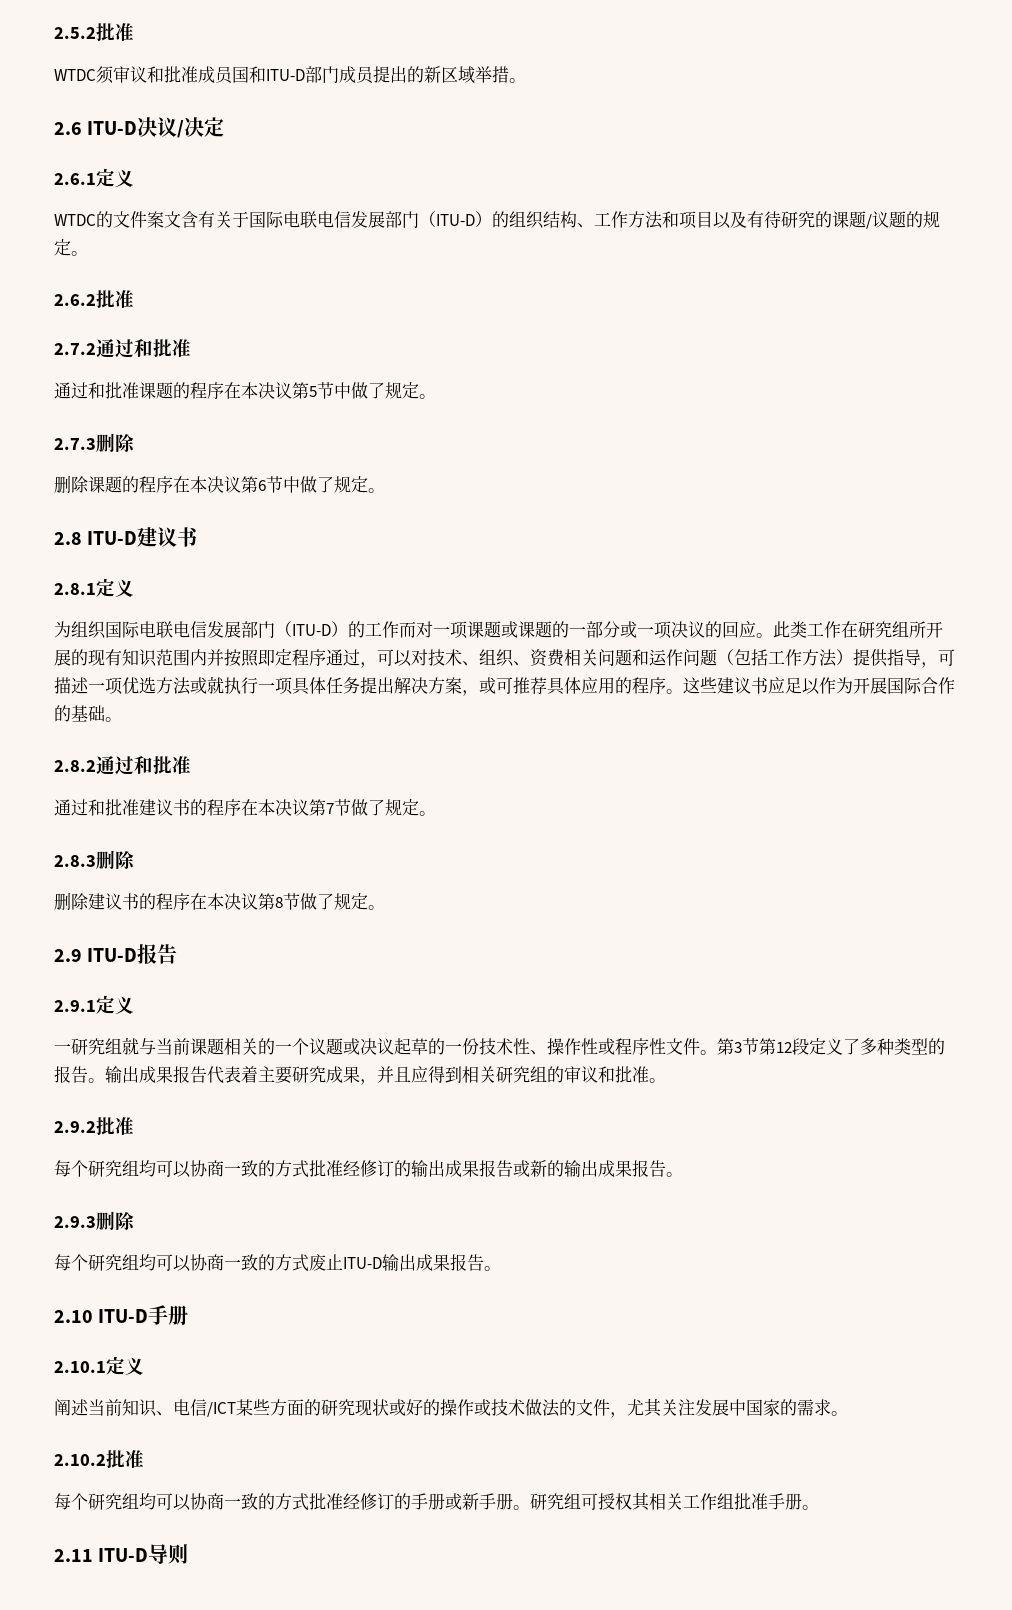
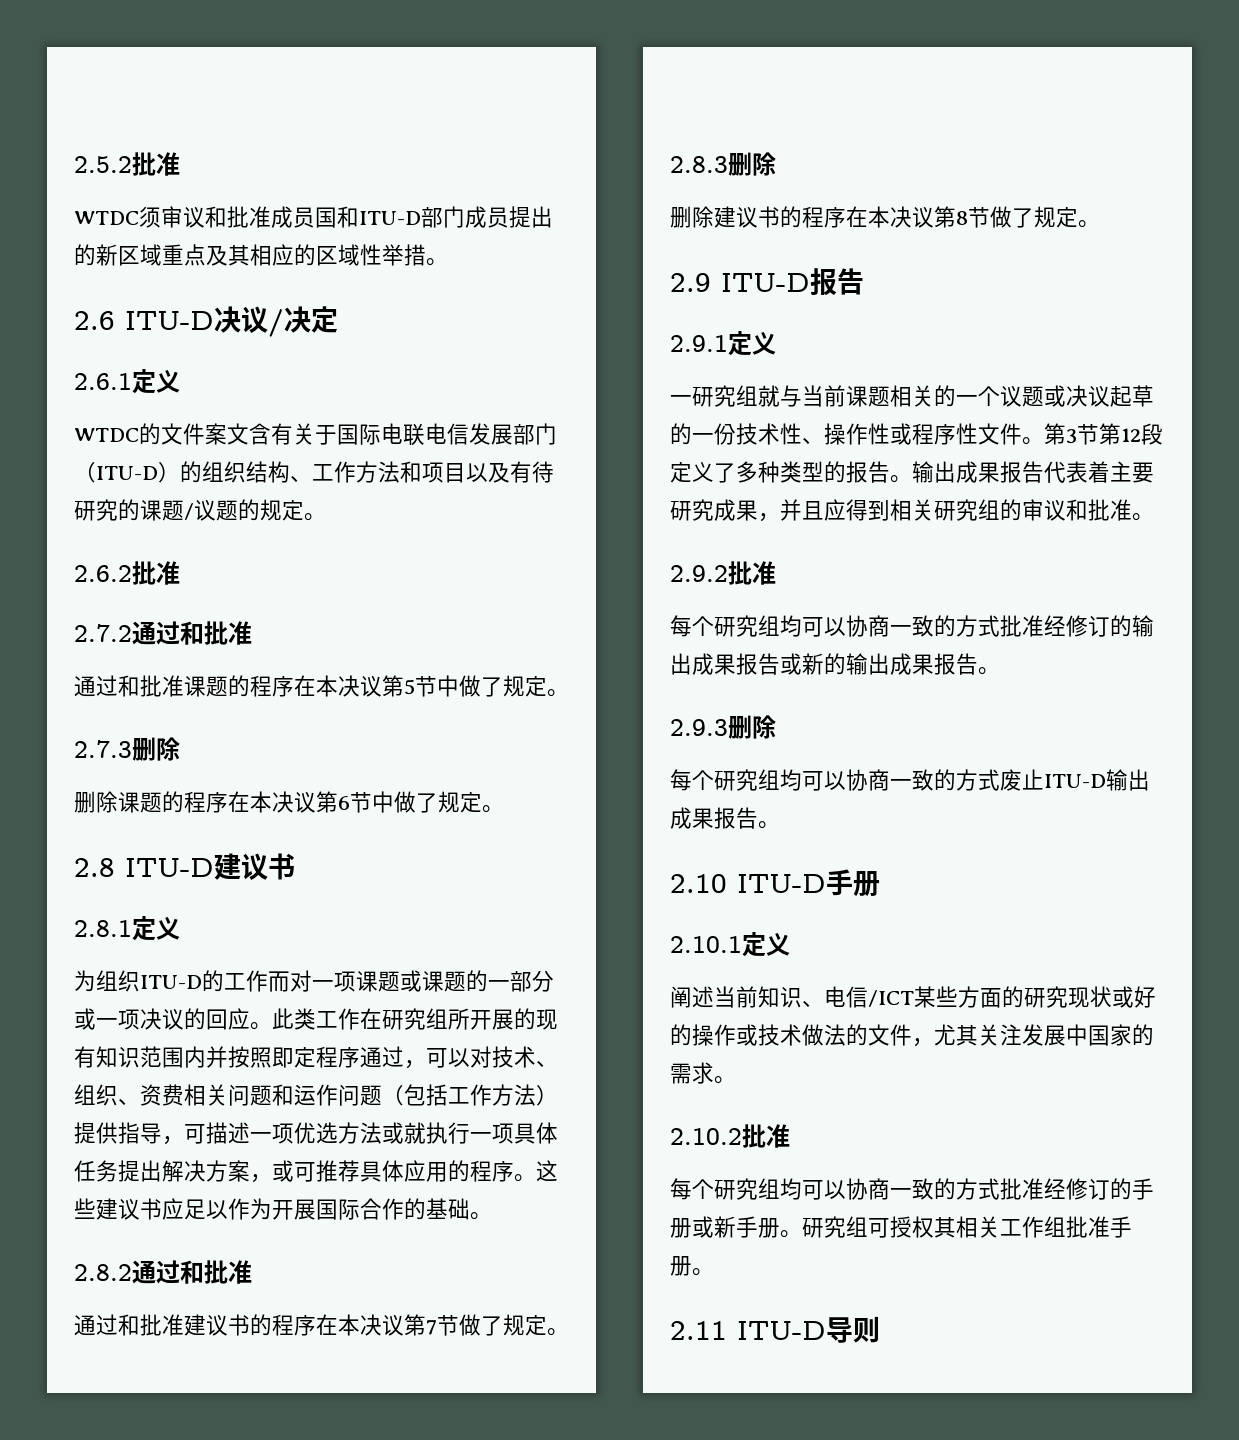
(475, 75) none -> [162,244,382,266] 重点及其相应的区域性
[105,621,348,638] 国际电联电信发展部门（ITU-D） -> [140,975,202,989] ITU-D

